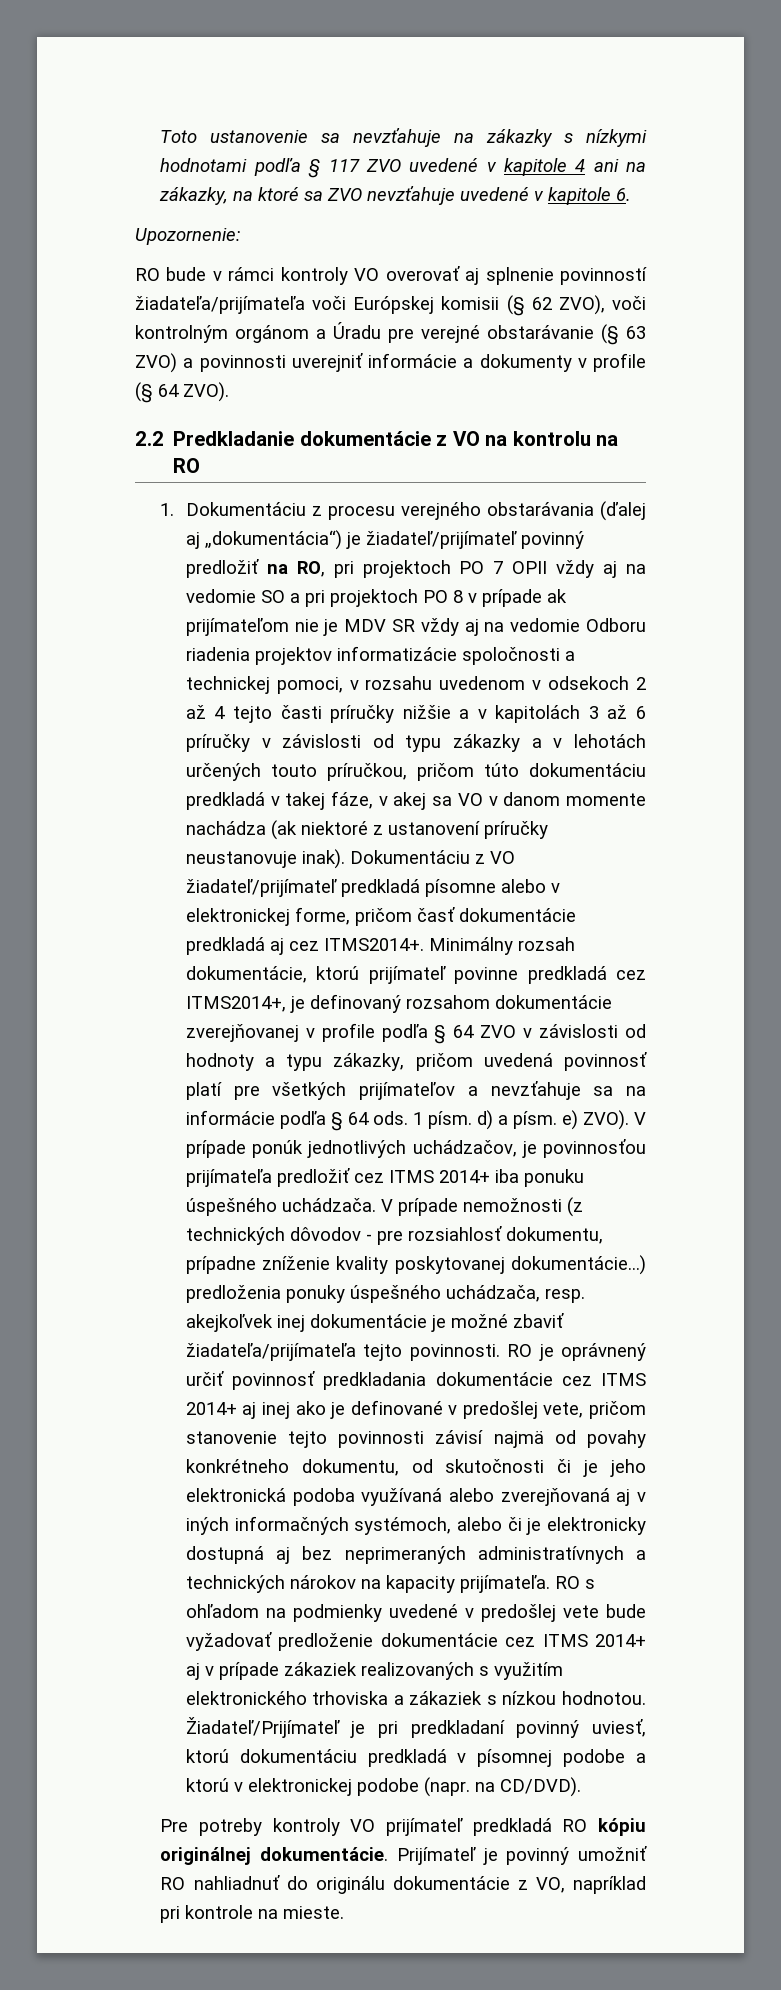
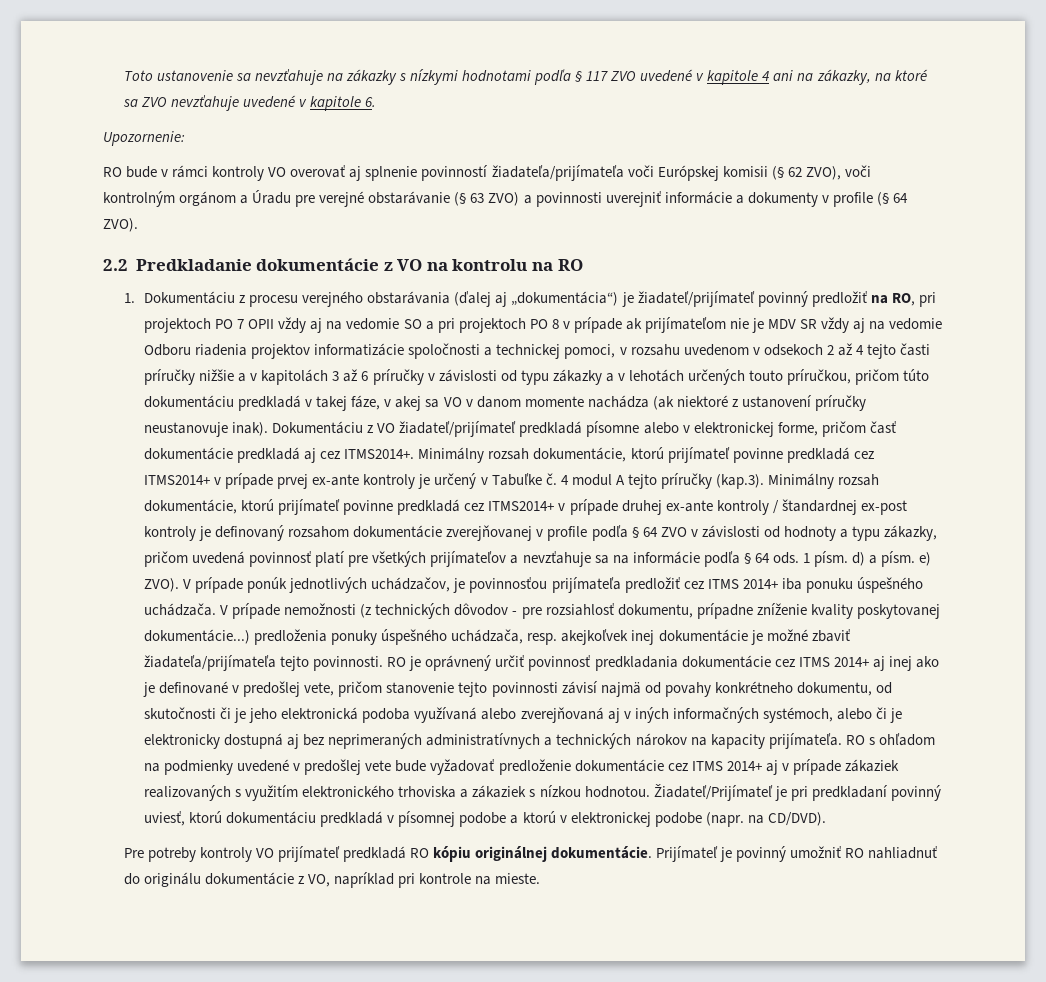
[185,996,286,1012] ITMS2014+, -> [144,473,880,489] [144,499,907,515] [144,526,197,541] ITMS2014+ v prípade prvej ex-ante kontroly je určený v Tabuľke č. 4 modul A tejto príručky (kap.3). Minimálny rozsah dokumentácie, ktorú prijímateľ povinne predkladá cez ITMS2014+ v prípade druhej ex-ante kontroly / štandardnej ex-post kontroly

